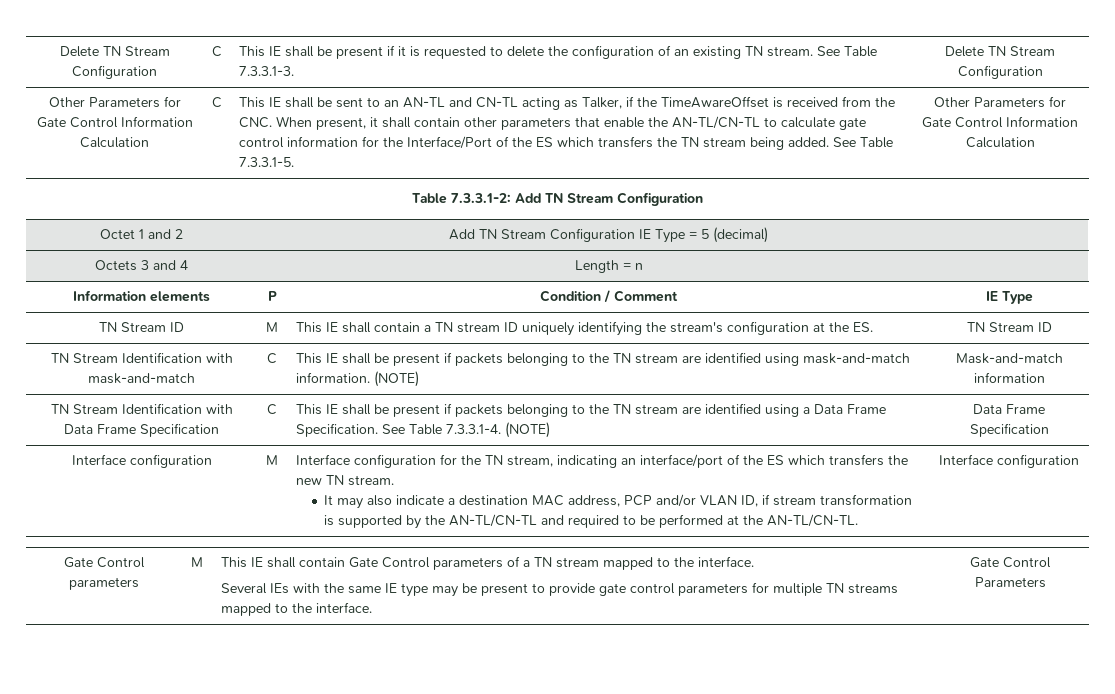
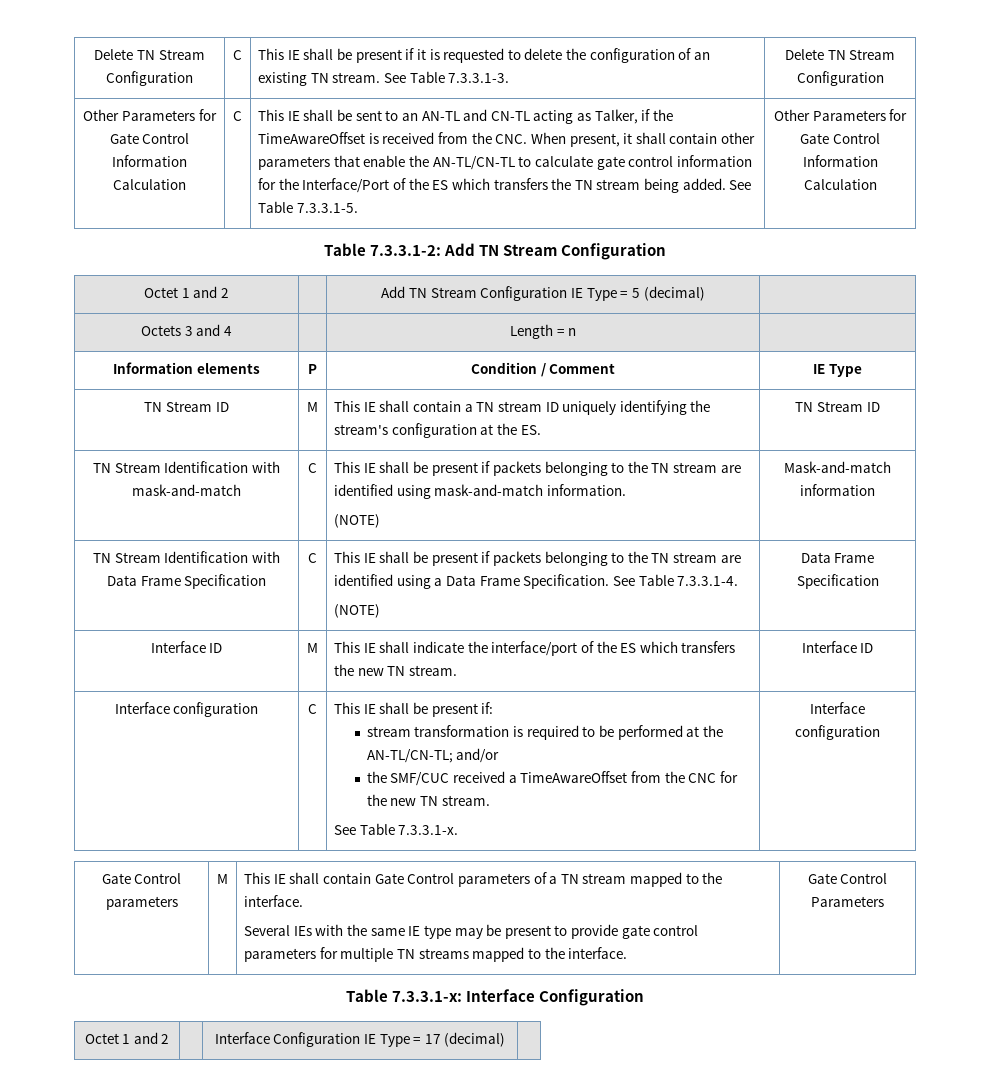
(370, 377) none -> (626, 490) //
(501, 429) none -> (739, 581) //
[129,454,212,468] [266,455,278,465] [295,454,636,468] configuration | M | Interface configuration for the TN stream, indicating an -> [209,643,223,653] [307,643,318,653] [334,641,488,653] ID | M | This IE shall indicate the
[324,494,913,509] [324,514,565,529] // It may also indicate a destination MAC address, PCP and/or VLAN ID, if stream transformation is supported by the AN-TL/CN-TL and -> [801,641,874,653] [114,702,259,717] [308,704,317,714] [334,702,494,717] [366,725,524,737] | Interface ID // Interface configuration | C | This IE shall be present if: // stream transformation is
[767,514,859,527] AN-TL/CN-TL. -> [366,748,500,763] [366,771,738,786] [366,794,490,806] [334,823,459,835] AN-TL/CN-TL; and/or // the SMF/CUC received a TimeAwareOffset from the CNC for the new TN stream. // See Table 7.3.3.1-x.
(1046, 582) none -> [345,989,645,1006] [84,1032,170,1044] [214,1032,506,1047] // Table 7.3.3.1-x: Interface Configuration // Octet 1 and 2 | | Interface Configuration IE Type = 17 (decimal) |

